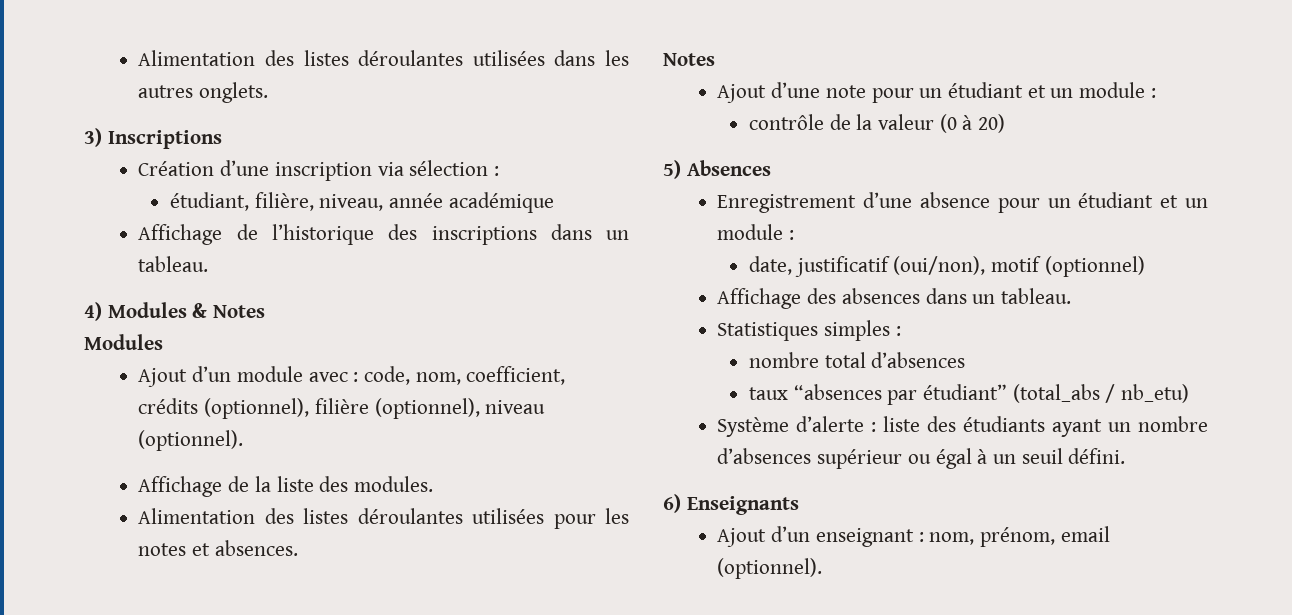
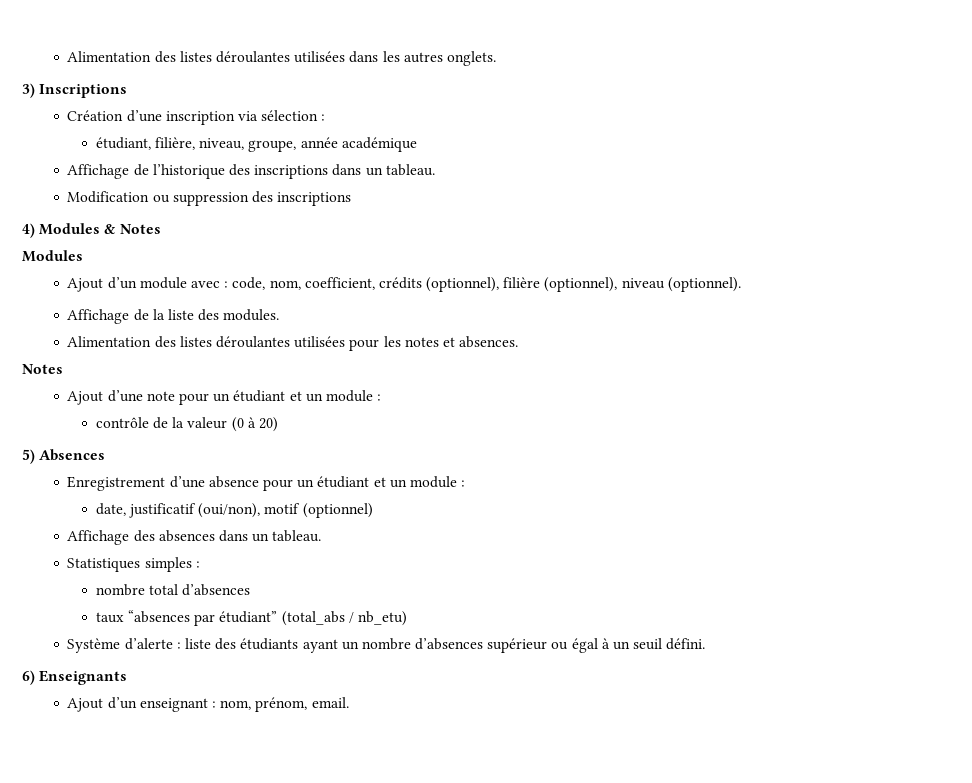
(384, 202) none -> [248,140,297,152] groupe,
(209, 264) none -> [67,191,352,206] // Modification ou suppression des inscriptions
[1060,526,1110,542] [717,558,823,579] email (optionnel). -> [311,697,349,708] email.

